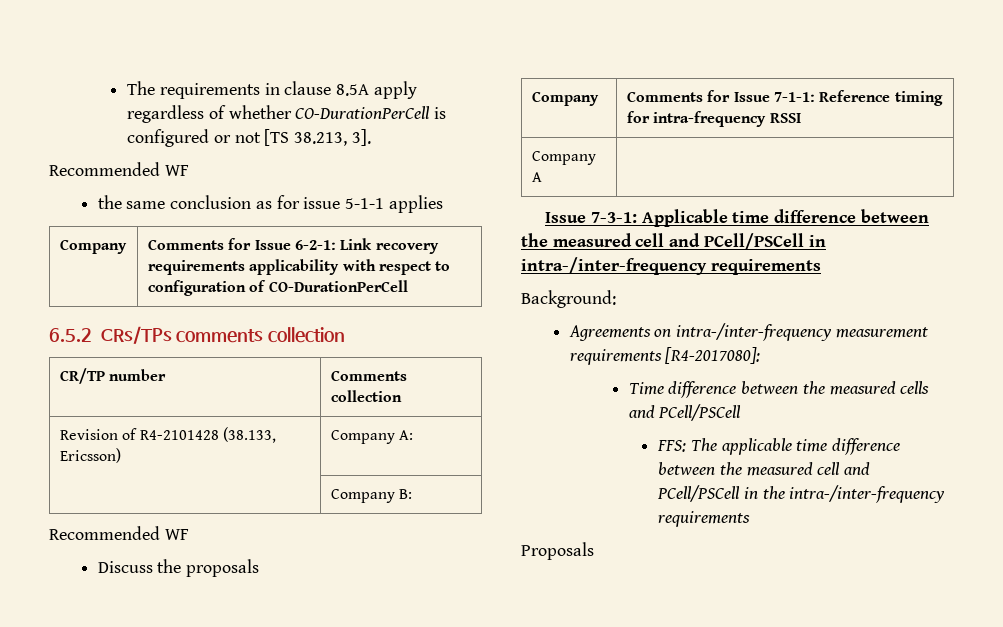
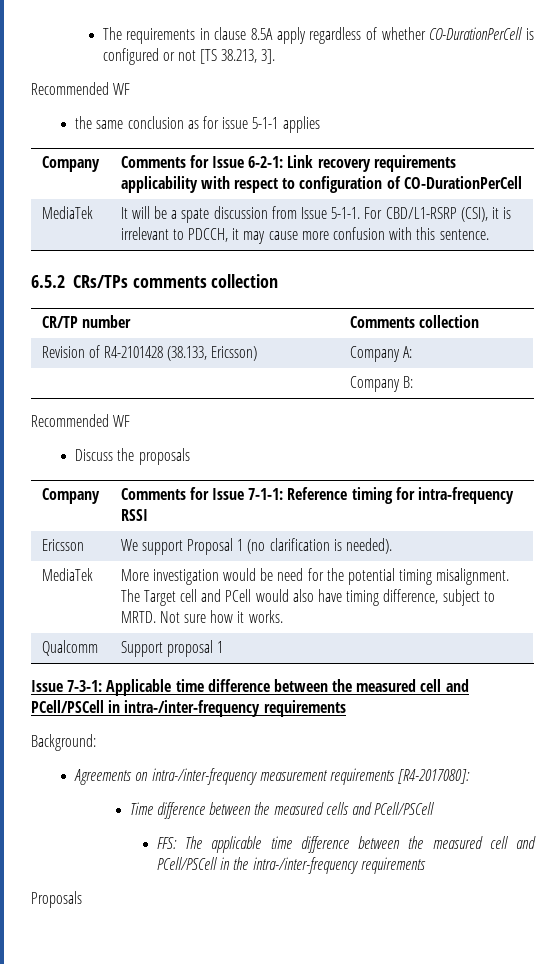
(408, 286) none -> [41,206,93,219] [120,206,512,223] [120,227,489,244] // MediaTek | It will be a spate discussion from Issue 5-1-1. For CBD/L1-RSRP (CSI), it is irrelevant to PDCCH, it may cause more confusion with this sentence.
[531,151,596,165] [531,172,542,182] Company A | -> [41,539,84,551] [120,538,393,555] [41,568,93,581] [120,568,510,585] [120,589,495,606] [120,610,283,623] [41,640,98,656] [120,640,224,657] Ericsson | We support Proposal 1 (no clarification is needed). // MediaTek | More investigation would be need for the potential timing misalignment. The Target cell and PCell would also have timing difference, subject to MRTD. Not sure how it works. // Qualcomm | Support proposal 1

